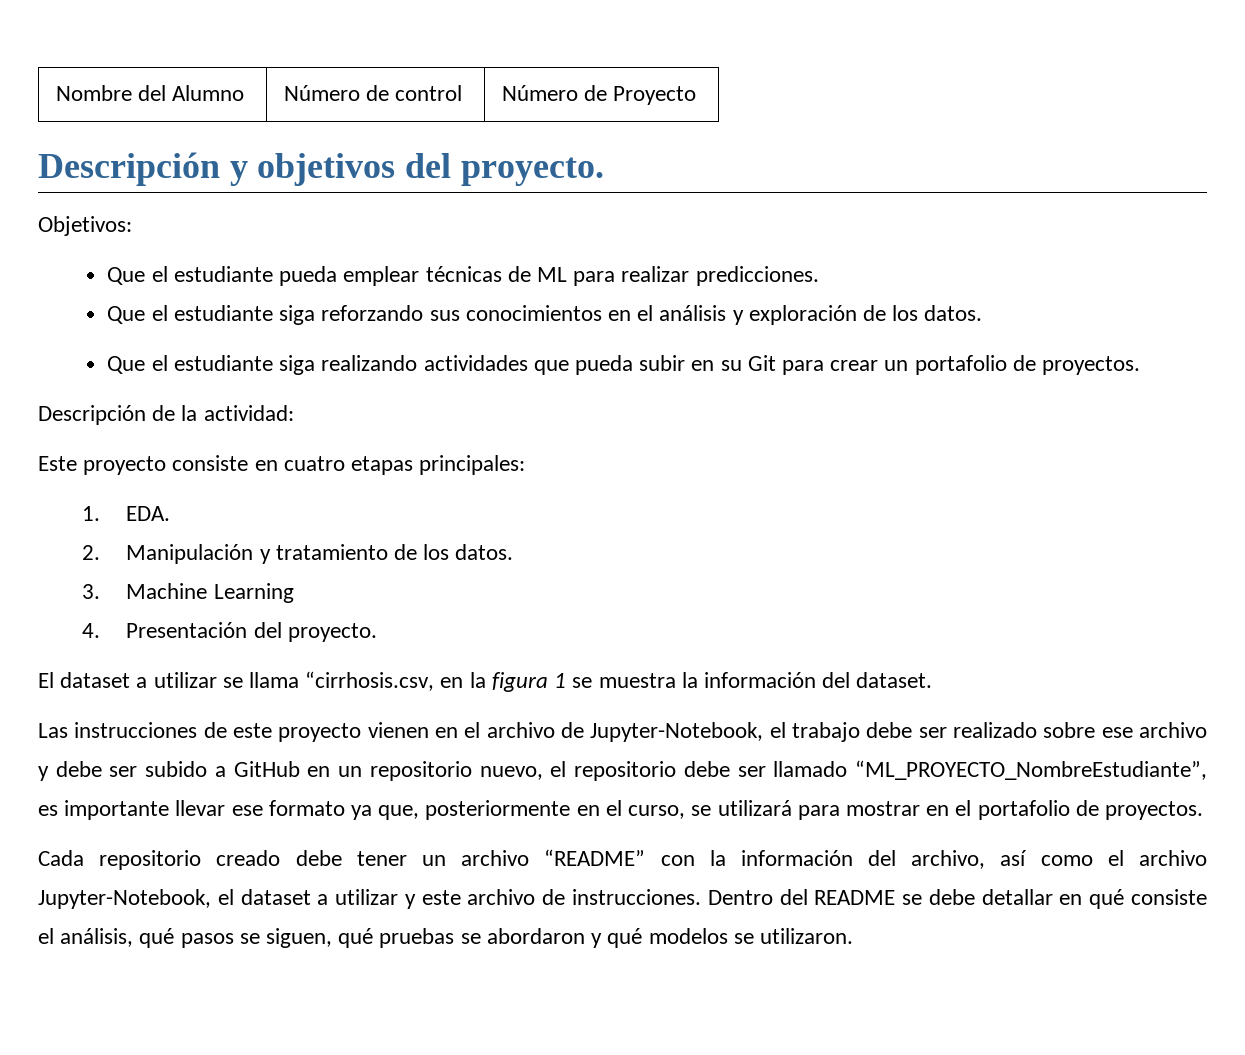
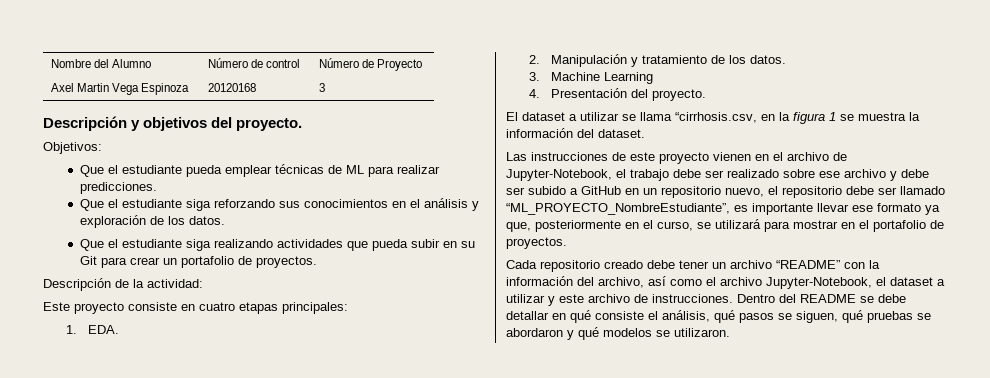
(696, 95) none -> [51,83,190,95] [208,83,257,92] [319,83,326,92] // Axel Martin Vega Espinoza | 20120168 | 3

